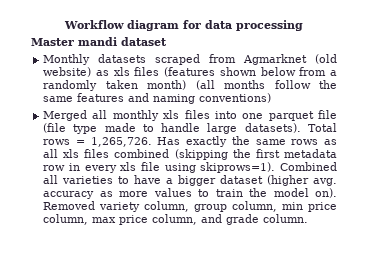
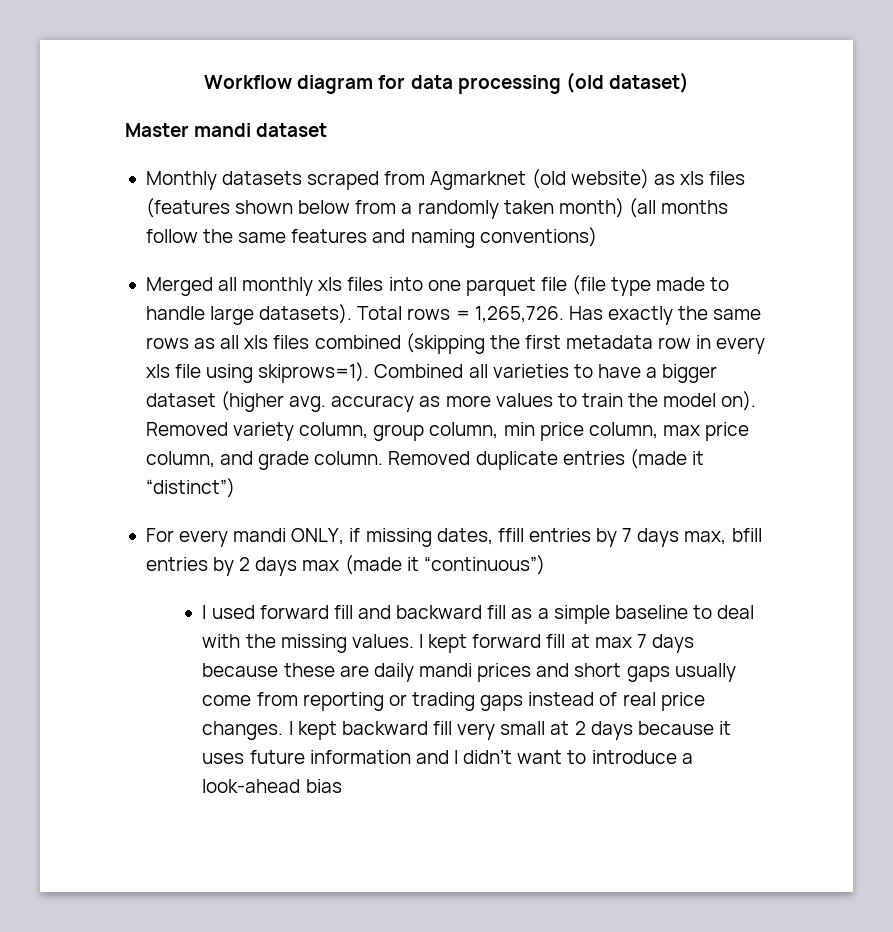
(303, 25) none -> [565,72,689,93] (old dataset)
(309, 218) none -> [388,449,704,470] [145,478,235,498] [145,528,762,547] [145,555,545,576] [202,605,755,624] [202,634,694,653] [202,663,736,682] [202,692,705,711] [202,721,731,740] [202,749,693,764] [202,779,342,793] Removed duplicate entries (made it “distinct”) // For every mandi ONLY, if missing dates, ffill entries by 7 days max, bfill entries by 2 days max (made it “continuous”) // I used forward fill and backward fill as a simple baseline to deal with the missing values. I kept forward fill at max 7 days because these are daily mandi prices and short gaps usually come from reporting or trading gaps instead of real price changes. I kept backward fill very small at 2 days because it uses future information and I didn’t want to introduce a look-ahead bias

